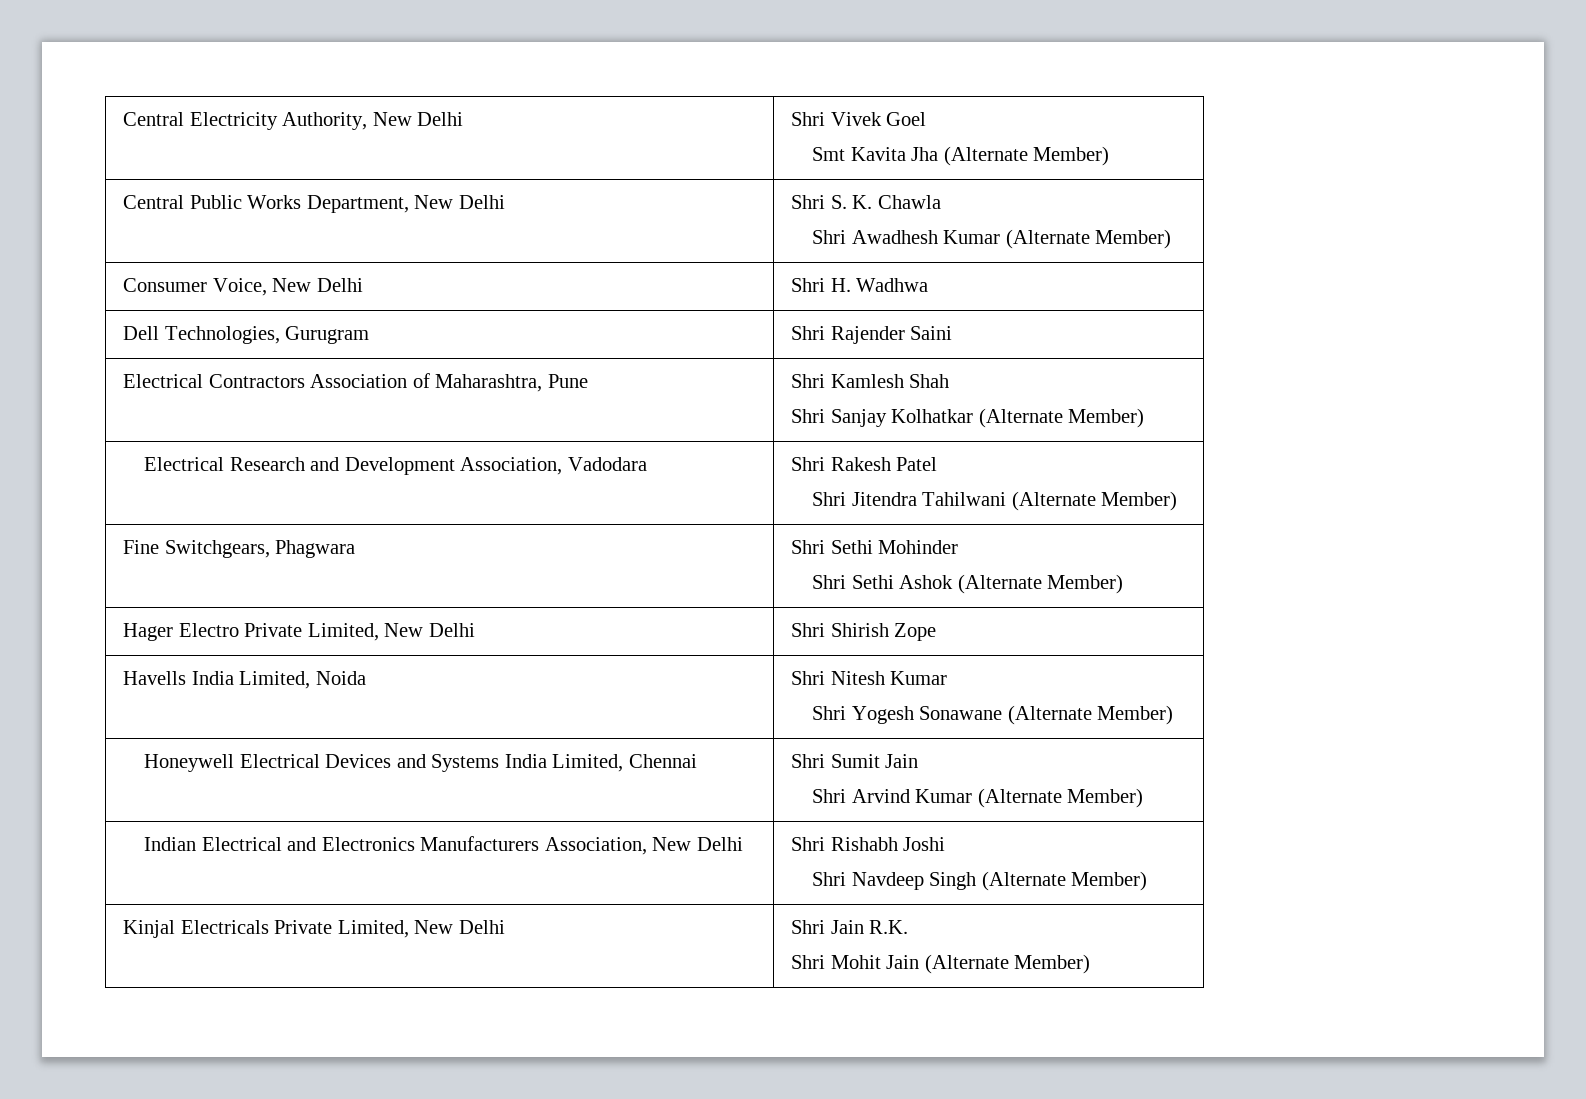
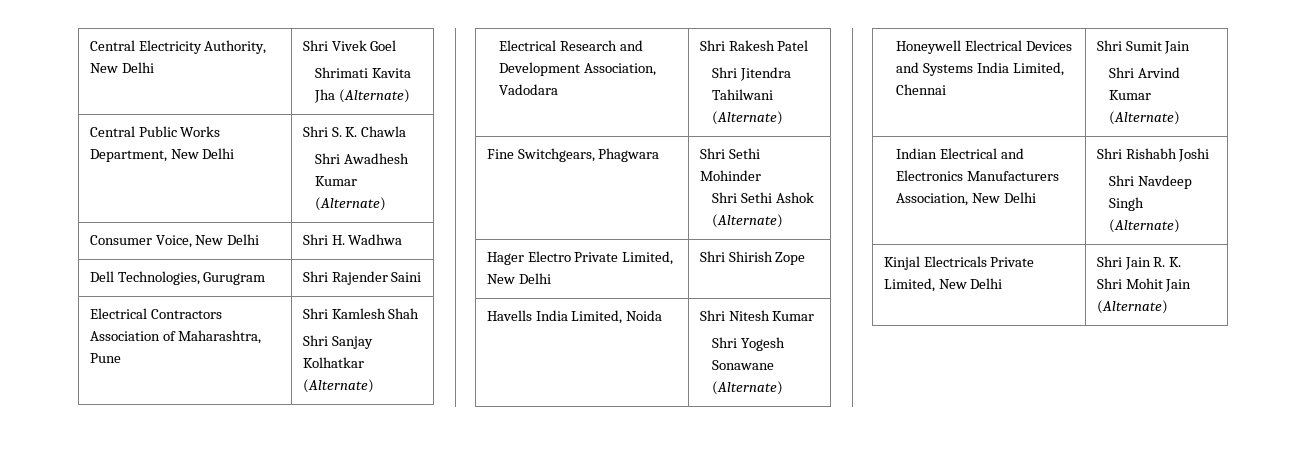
[812,147,846,161] Smt -> [315,67,369,78] Shrimati
[943,146,1110,166] (Alternate Member) -> [339,89,411,103] (Alternate)
[1005,229,1172,249] (Alternate Member) -> [315,197,387,211] (Alternate)
[978,408,1145,428] (Alternate Member) -> [302,379,374,393] (Alternate)
[1011,491,1178,511] (Alternate Member) -> [712,111,784,125] (Alternate)
[957,574,1124,594] (Alternate Member) -> [712,214,784,228] (Alternate)
[1007,705,1174,725] (Alternate Member) -> [712,381,784,395] (Alternate)
[977,788,1144,808] (Alternate Member) -> [1109,111,1181,125] (Alternate)
[981,871,1148,891] (Alternate Member) -> [1109,219,1181,233] (Alternate)
[869,920,909,934] R.K. -> [1153,257,1182,267] R. K.
[924,954,1091,974] (Alternate Member) -> [1096,300,1168,314] (Alternate)

